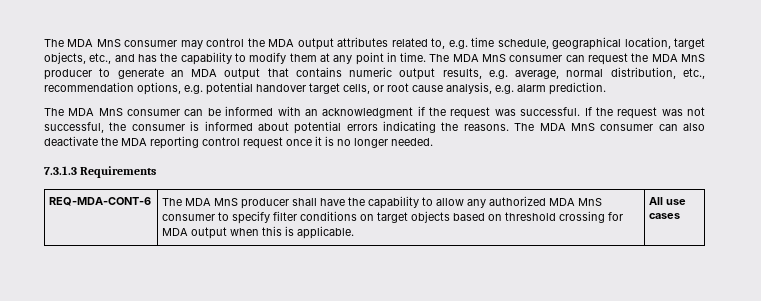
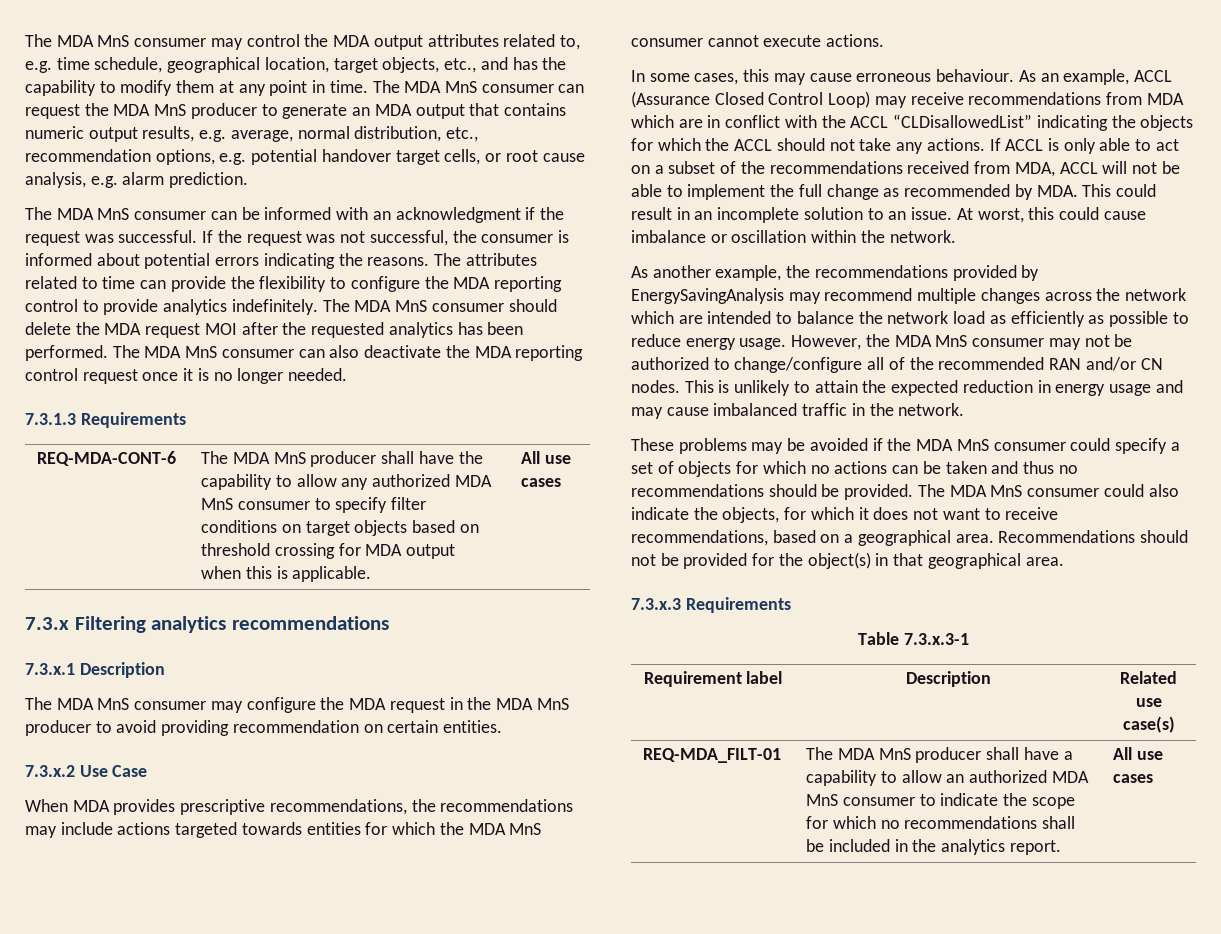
(535, 127) none -> [465,253,537,266] [25,276,562,292] [25,299,557,315] [25,322,524,338] [25,345,140,361] attributes related to time can provide the flexibility to configure the MDA reporting control to provide analytics indefinitely. The MDA MnS consumer should delete the MDA request MOI after the requested analytics has been performed. The
(681, 216) none -> [25,616,389,633] [25,662,165,678] [25,697,569,713] [25,720,503,736] [25,765,148,777] [25,799,574,815] [25,822,542,838] [631,34,885,47] [631,69,1172,85] [631,91,1184,108] [631,114,1194,131] [631,138,1179,154] [631,161,1180,177] [631,184,1156,200] [631,207,1146,223] [631,230,956,243] [631,265,1040,281] [631,288,1187,304] [631,311,1189,327] [631,334,1133,350] [631,357,1163,373] [631,380,1183,396] [631,403,965,419] [631,438,1180,454] [631,461,1078,477] [631,484,1179,500] [631,507,1059,523] [631,530,1189,546] [631,552,1064,569] [631,597,791,613] [858,632,969,645] [643,671,783,687] [905,671,991,687] [1120,671,1177,684] [1135,698,1162,707] [1122,716,1175,733] [643,748,782,763] [806,747,1073,763] [806,770,1089,786] [806,793,1075,809] [806,816,1076,829] [806,839,1061,855] [1113,747,1163,760] [1113,774,1154,783] // 7.3.x Filtering analytics recommendations // 7.3.x.1 Description // The MDA MnS consumer may configure the MDA request in the MDA MnS producer to avoid providing recommendation on certain entities. // 7.3.x.2 Use Case // When MDA provides prescriptive recommendations, the recommendations may include actions targeted towards entities for which the MDA MnS consumer cannot execute actions. // In some cases, this may cause erroneous behaviour. As an example, ACCL (Assurance Closed Control Loop) may receive recommendations from MDA which are in conflict with the ACCL “CLDisallowedList” indicating the objects for which the ACCL should not take any actions. If ACCL is only able to act on a subset of the recommendations received from MDA, ACCL will not be able to implement the full change as recommended by MDA. This could result in an incomplete solution to an issue. At worst, this could cause imbalance or oscillation within the network. // As another example, the recommendations provided by EnergySavingAnalysis may recommend multiple changes across the network which are intended to balance the network load as efficiently as possible to reduce energy usage. However, the MDA MnS consumer may not be authorized to change/configure all of the recommended RAN and/or CN nodes. This is unlikely to attain the expected reduction in energy usage and may cause imbalanced traffic in the network. // These problems may be avoided if the MDA MnS consumer could specify a set of objects for which no actions can be taken and thus no recommendations should be provided. The MDA MnS consumer could also indicate the objects, for which it does not want to receive recommendations, based on a geographical area. Recommendations should not be provided for the object(s) in that geographical area. // 7.3.x.3 Requirements // Table 7.3.x.3-1 // Requirement label | Description | Related use case(s) // REQ-MDA_FILT-01 | The MDA MnS producer shall have a capability to allow an authorized MDA MnS consumer to indicate the scope for which no recommendations shall be included in the analytics report. | All use cases

